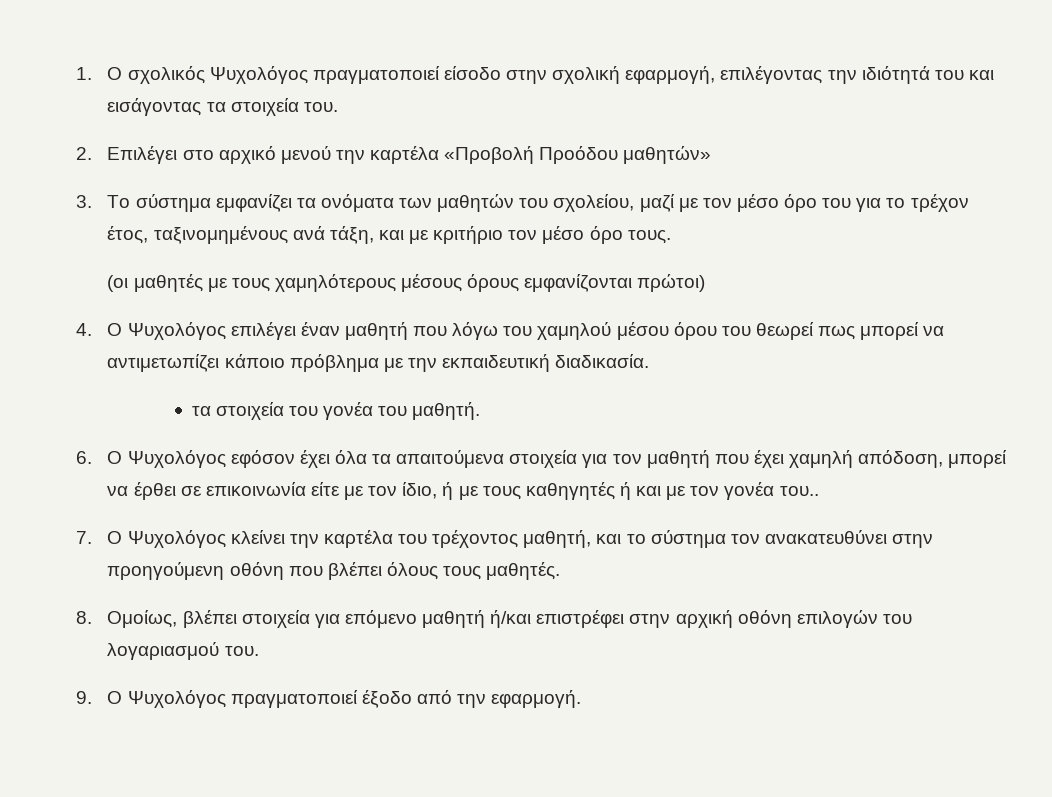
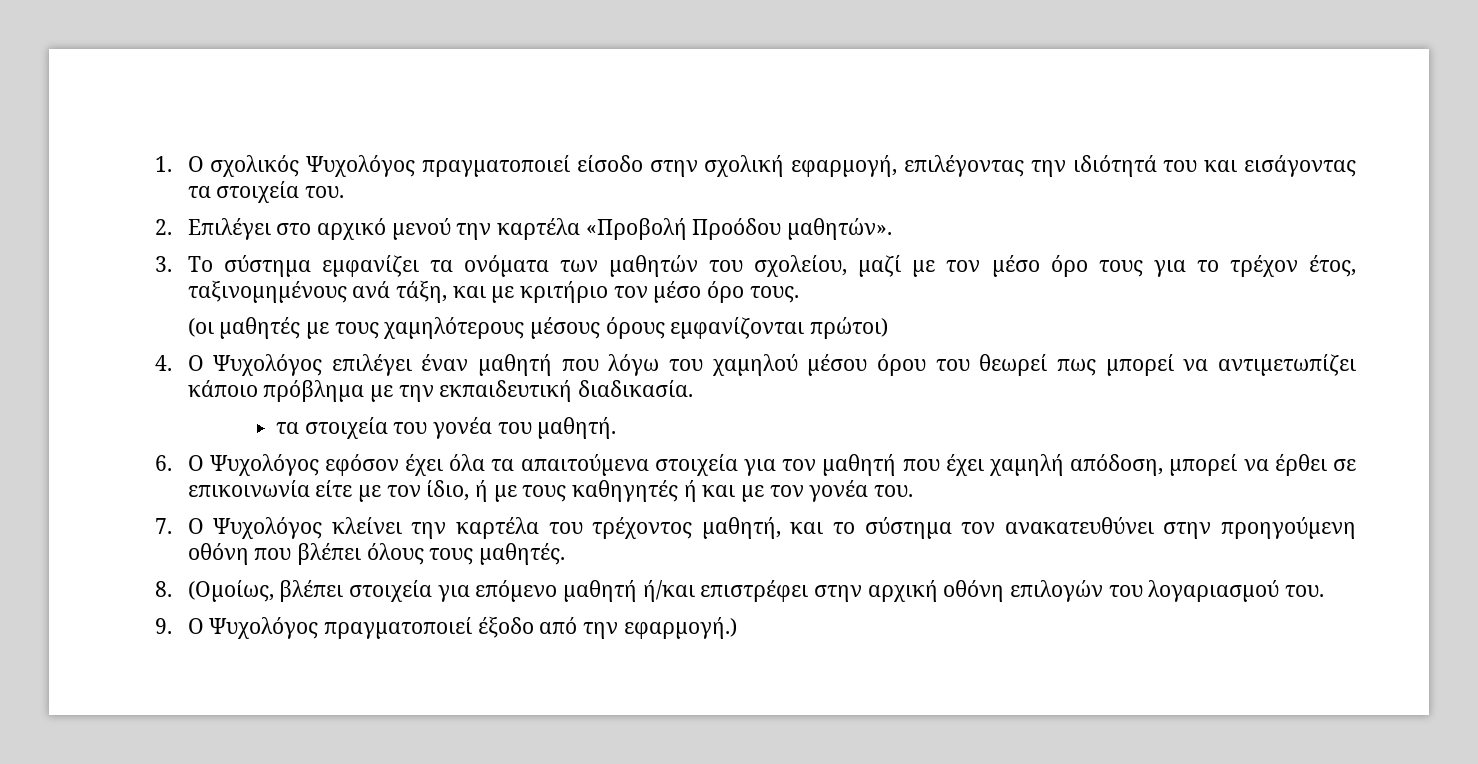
[623,146,712,164] μαθητών» -> [786,218,892,240] μαθητών».
[822,198,852,208] του -> [1098,260,1143,277] τους
[779,486,819,496] του.. -> [873,485,913,497] του.
[107,610,178,628] Ομοίως, -> [187,580,274,602] (Ομοίως,
[491,690,582,708] εφαρμογή. -> [623,617,737,639] εφαρμογή.)

